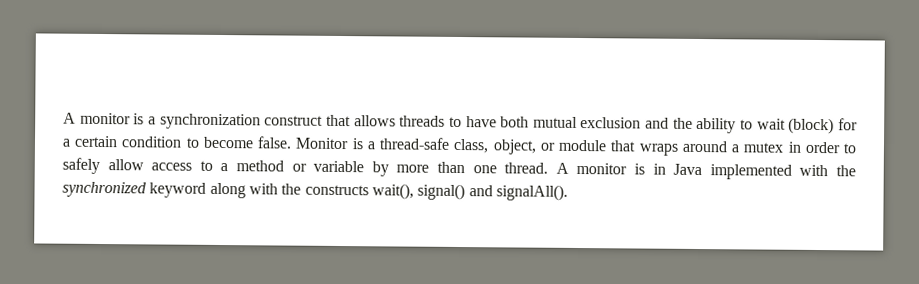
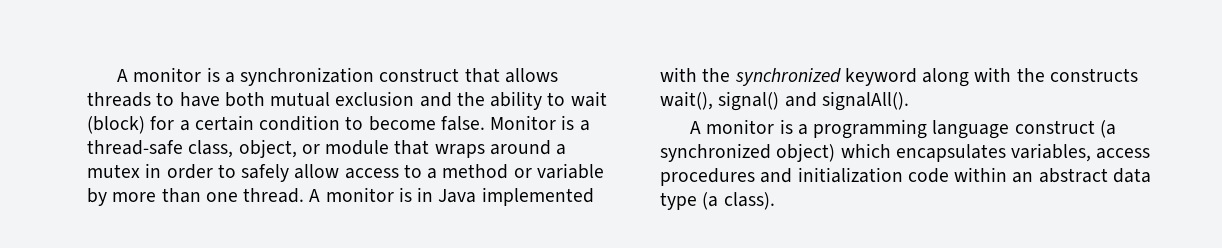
(568, 192) none -> [690,119,1116,139] [660,143,1151,162] [660,167,1151,186] [660,192,775,210] // A monitor is a programming language construct (a synchronized object) which encapsulates variables, access procedures and initialization code within an abstract data type (a class).

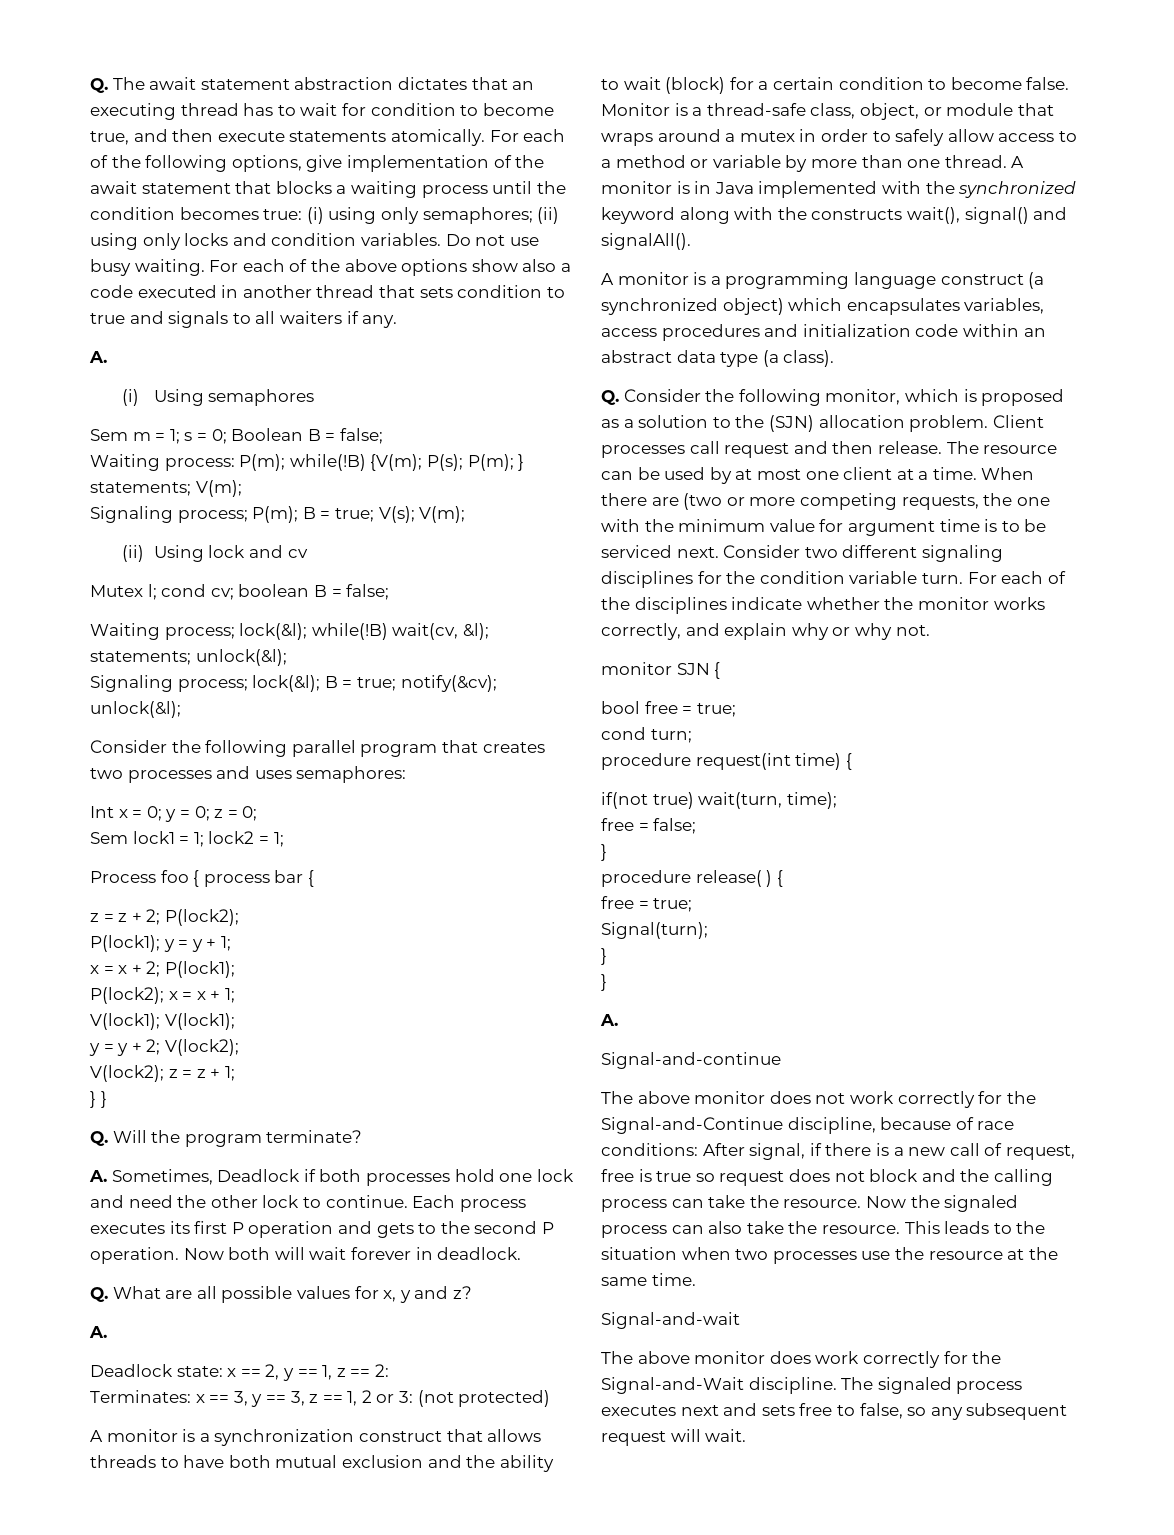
(117, 75) none -> [90,77,535,93] [90,103,554,120] [90,129,566,146] [90,155,545,172] [90,181,566,198] [90,207,560,224] [90,233,539,250] [90,259,571,276] [90,285,565,298] [90,311,398,328] [89,351,107,363] [121,389,315,406] [90,428,383,444] [90,454,525,471] [90,480,242,497] [90,506,466,523] [121,545,308,562] [90,584,390,600] [90,623,489,640] [90,649,287,666] [90,675,497,692] [90,701,181,718] [90,740,545,757] [90,766,407,783] [90,806,258,822] [90,831,284,847] [90,870,314,887] [90,909,239,926] [90,935,231,952] [90,961,235,978] [90,987,235,1004] [90,1013,235,1030] [89,1039,239,1056] [90,1065,235,1082] [90,1091,107,1108] [90,1130,363,1147] [89,1169,574,1186] [90,1195,526,1212] [90,1221,554,1238] [90,1247,522,1264] [90,1286,472,1303] [89,1326,107,1338] [90,1364,389,1381] [90,1390,551,1407] Q. The await statement abstraction dictates that an executing thread has to wait for condition to become true, and then execute statements atomically. For each of the following options, give implementation of the await statement that blocks a waiting process until the condition becomes true: (i) using only semaphores; (ii) using only locks and condition variables. Do not use busy waiting. For each of the above options show also a code executed in another thread that sets condition to true and signals to all waiters if any. // A. // (i) Using semaphores // Sem m = 1; s = 0; Boolean B = false; // Waiting process: P(m); while(!B) {V(m); P(s); P(m); } statements; V(m); // Signaling process; P(m); B = true; V(s); V(m); // (ii) Using lock and cv // Mutex l; cond cv; boolean B = false; // Waiting process; lock(&l); while(!B) wait(cv, &l); statements; unlock(&l); // Signaling process; lock(&l); B = true; notify(&cv); unlock(&l); // Consider the following parallel program that creates two processes and uses semaphores: // Int x = 0; y = 0; z = 0; // Sem lock1 = 1; lock2 = 1; // Process foo { process bar { // z = z + 2; P(lock2); // P(lock1); y = y + 1; // x = x + 2; P(lock1); // P(lock2); x = x + 1; // V(lock1); V(lock1); // y = y + 2; V(lock2); // V(lock2); z = z + 1; // } } // Q. Will the program terminate? // A. Sometimes, Deadlock if both processes hold one lock and need the other lock to continue. Each process executes its first P operation and gets to the second P operation. Now both will wait forever in deadlock. // Q. What are all possible values for x, y and z? // A. // Deadlock state: x == 2, y == 1, z == 2: // Terminates: x == 3, y == 3, z == 1, 2 or 3: (not protected) //
(775, 201) none -> [601,389,1065,406] [601,415,1044,432] [601,441,1058,458] [601,467,1035,484] [601,493,1050,510] [601,519,1047,536] [601,545,1003,562] [601,571,1066,588] [601,597,1045,614] [601,623,930,640] [601,662,721,679] [601,701,736,717] [601,727,692,743] [601,753,852,770] [601,792,837,809] [601,818,697,834] [601,844,607,861] [601,870,783,887] [601,896,693,912] [601,922,708,939] [601,948,607,965] [601,974,607,991] [600,1014,618,1026] [601,1052,781,1069] [601,1091,1036,1108] [601,1117,1015,1134] [601,1143,1075,1160] [601,1169,1053,1186] [601,1195,1019,1212] [601,1221,1046,1238] [601,1247,1058,1264] [601,1273,696,1286] [601,1312,740,1329] [601,1351,1002,1368] [601,1377,1023,1394] [601,1403,1068,1420] [601,1429,747,1446] // Q. Consider the following monitor, which is proposed as a solution to the (SJN) allocation problem. Client processes call request and then release. The resource can be used by at most one client at a time. When there are (two or more competing requests, the one with the minimum value for argument time is to be serviced next. Consider two different signaling disciplines for the condition variable turn. For each of the disciplines indicate whether the monitor works correctly, and explain why or why not. // monitor SJN { // bool free = true; // cond turn; // procedure request(int time) { // if(not true) wait(turn, time); // free = false; // } // procedure release( ) { // free = true; // Signal(turn); // } // } // A. // Signal-and-continue // The above monitor does not work correctly for the Signal-and-Continue discipline, because of race conditions: After signal, if there is a new call of request, free is true so request does not block and the calling process can take the resource. Now the signaled process can also take the resource. This leads to the situation when two processes use the resource at the same time. // Signal-and-wait // The above monitor does work correctly for the Signal-and-Wait discipline. The signaled process executes next and sets free to false, so any subsequent request will wait.

